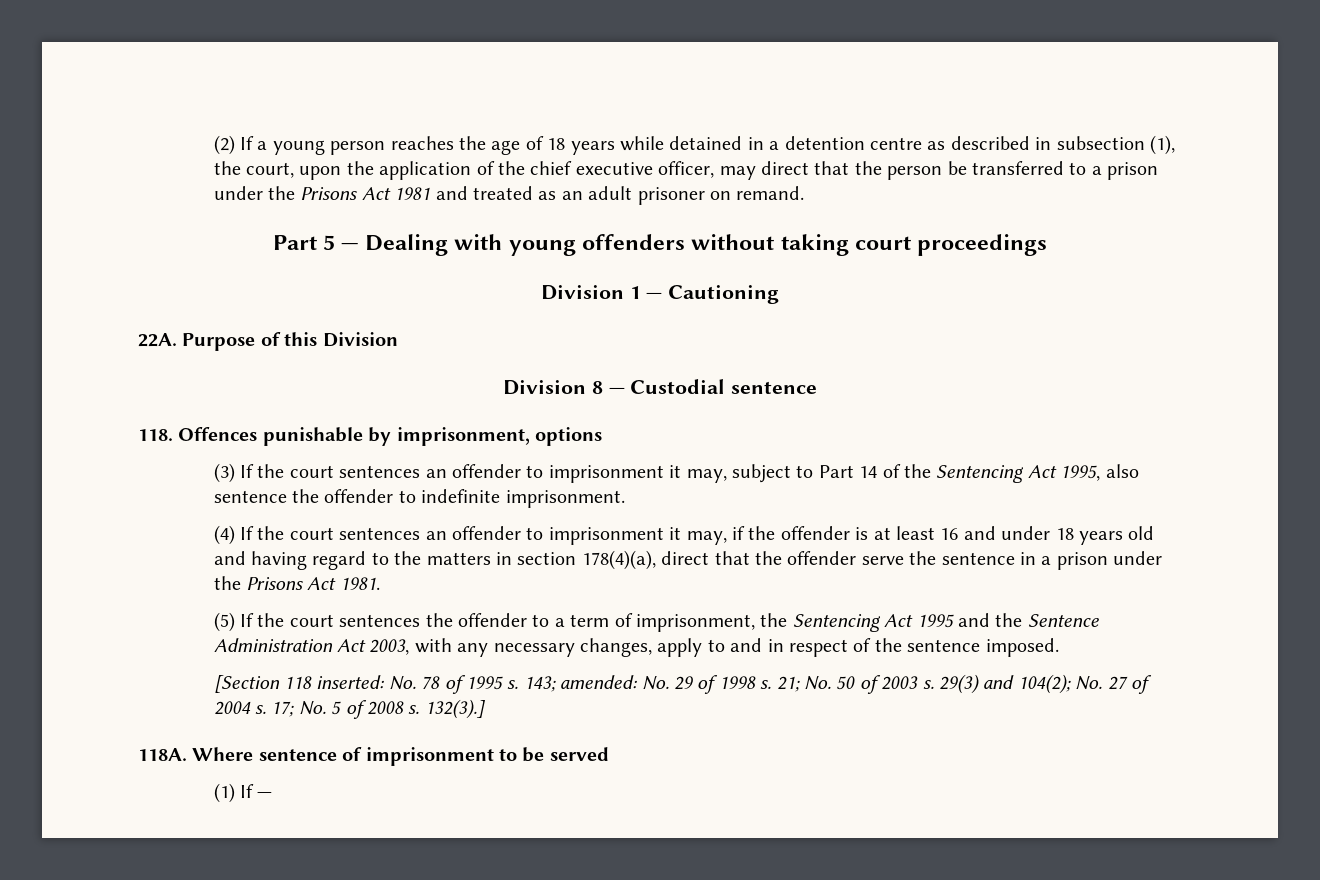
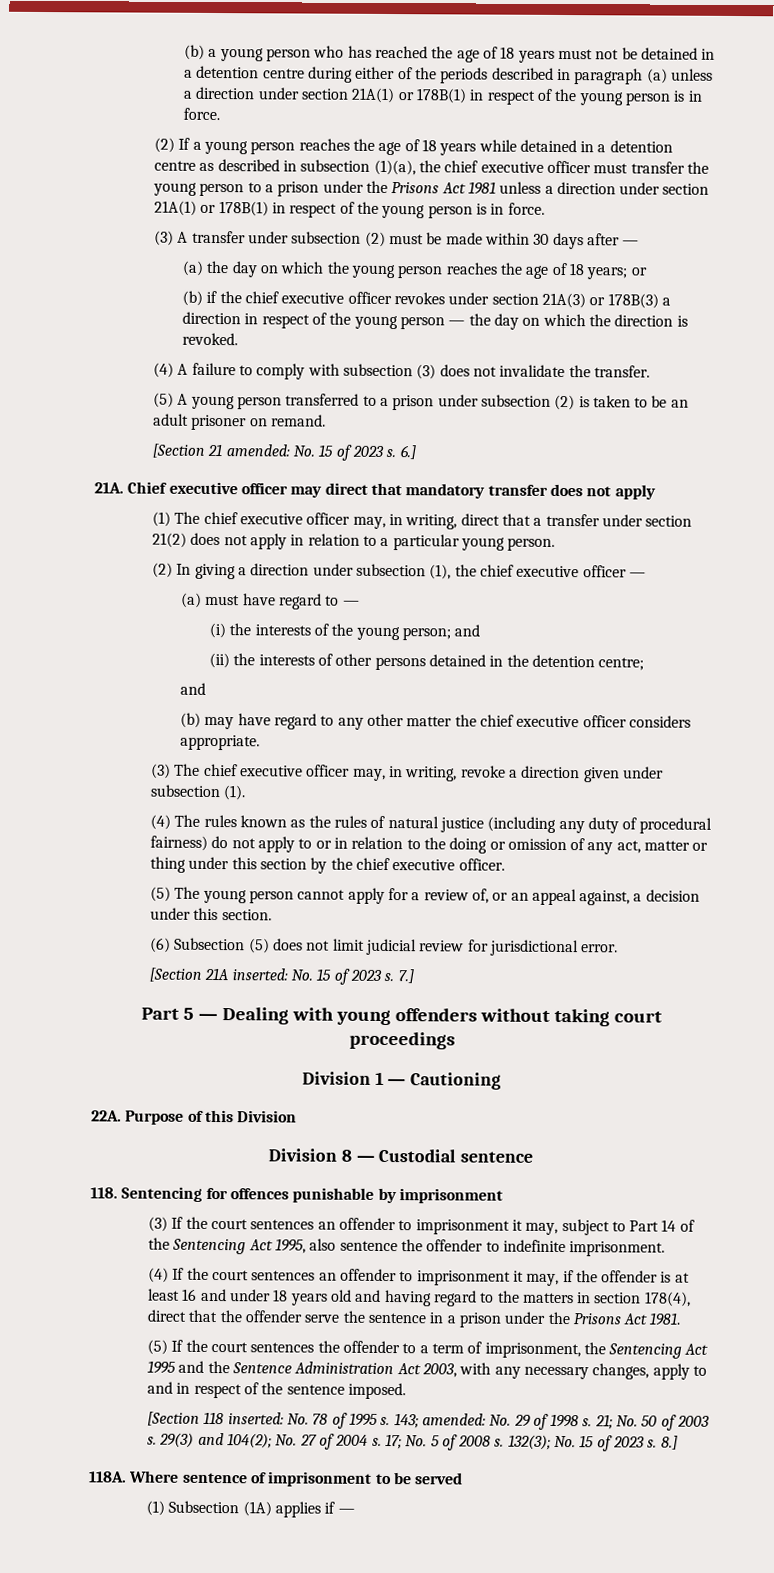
(213, 145) none -> [184,44,716,63] [184,65,713,85] [183,86,703,106] [183,107,221,121] (b) a young person who has reached the age of 18 years must not be detained in a detention centre during either of the periods described in paragraph (a) unless a direction under section 21A(1) or 178B(1) in respect of the young person is in force. //
[1149,135,1175,155] [213,161,1064,180] (1), the court, upon the application of the chief executive officer, may direct that the person be transferred -> [373,159,709,176] [153,182,245,197] (1)(a), the chief executive officer must transfer the young person
[435,186,557,200] and treated as -> [499,181,710,195] [154,200,545,219] [154,230,640,250] [182,260,647,280] [182,290,671,309] [182,311,688,330] [182,332,239,346] [153,362,650,380] [153,392,668,411] unless a direction under section 21A(1) or 178B(1) in respect of the young person is in force. // (3) A transfer under subsection (2) must be made within 30 days after — // (a) the day on which the young person reaches the age of 18 years; or // (b) if the chief executive officer revokes under section 21A(3) or 178B(3) a direction in respect of the young person — the day on which the direction is revoked. // (4) A failure to comply with subsection (3) does not invalidate the transfer. // (5) A young person transferred to a prison under subsection (2) is taken to be
(805, 193) none -> [152,443,416,461] [94,481,656,500] [152,511,693,530] [152,532,556,551] [152,562,646,580] [181,592,360,610] [209,622,481,641] [209,652,645,671] [180,682,207,695] [180,712,691,730] [180,734,261,751] [151,763,664,783] [150,784,247,801] [150,814,713,834] [150,835,709,855] [150,856,505,874] [150,886,700,906] [150,907,272,921] [150,937,619,957] [149,967,414,985] // [Section 21 amended: No. 15 of 2023 s. 6.] // 21A. Chief executive officer may direct that mandatory transfer does not apply // (1) The chief executive officer may, in writing, direct that a transfer under section 21(2) does not apply in relation to a particular young person. // (2) In giving a direction under subsection (1), the chief executive officer — // (a) must have regard to — // (i) the interests of the young person; and // (ii) the interests of other persons detained in the detention centre; // and // (b) may have regard to any other matter the chief executive officer considers appropriate. // (3) The chief executive officer may, in writing, revoke a direction given under subsection (1). // (4) The rules known as the rules of natural justice (including any duty of procedural fairness) do not apply to or in relation to the doing or omission of any act, matter or thing under this section by the chief executive officer. // (5) The young person cannot apply for a review of, or an appeal against, a decision under this section. // (6) Subsection (5) does not limit judicial review for jurisdictional error. // [Section 21A inserted: No. 15 of 2023 s. 7.]
[178,427,602,446] Offences punishable by imprisonment, options -> [121,1186,503,1204] Sentencing for offences punishable by imprisonment
[581,550,656,570] 178(4)(a), -> [644,1291,691,1307] 178(4),
[424,699,485,719] 132(3).] -> [507,1434,678,1452] 132(3); No. 15 of 2023 s. 8.]
[239,784,254,798] If -> [168,1500,336,1518] Subsection (1A) applies if

